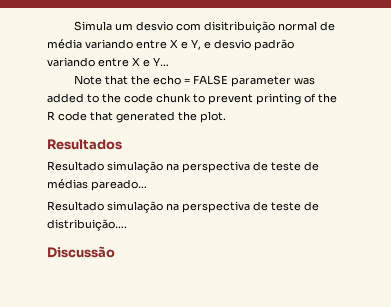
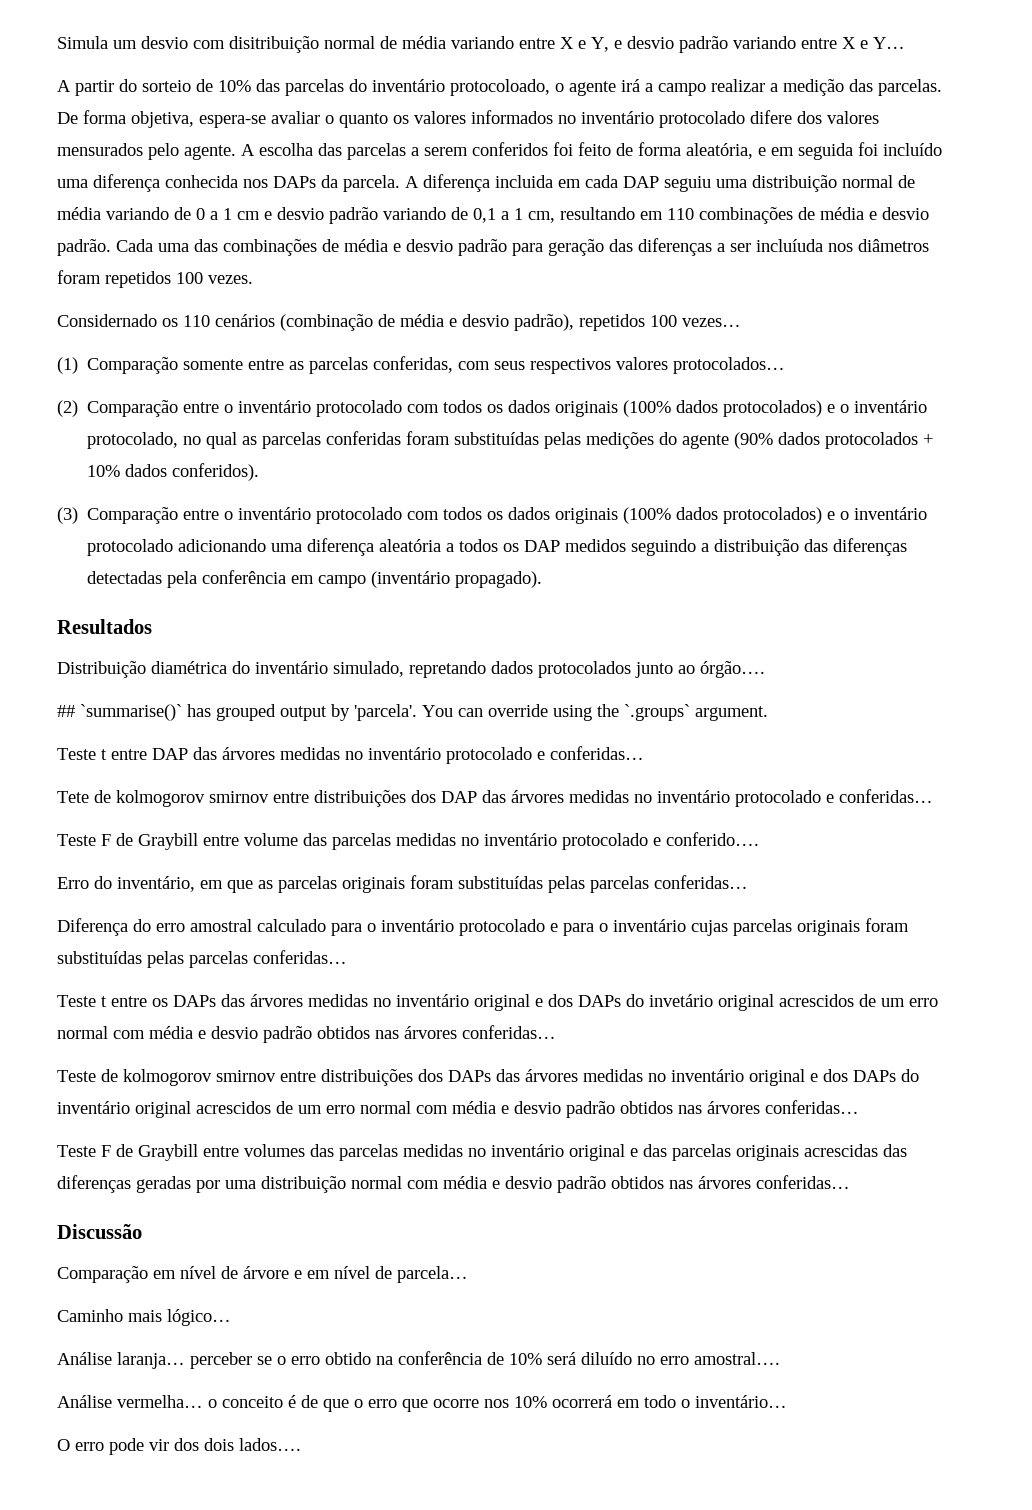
[74,75,316,87] [47,93,337,105] [47,111,226,123] [47,139,122,150] [47,161,319,173] [47,179,147,191] [47,201,319,213] [47,219,127,231] [47,246,115,258] Note that the echo = FALSE parameter was added to the code chunk to prevent printing of the R code that generated the plot. // Resultados // Resultado simulação na perspectiva de teste de médias pareado… // Resultado simulação na perspectiva de teste de distribuição…. // Discussão -> [57,79,942,96] [57,110,879,128] [57,142,942,160] [57,174,915,192] [57,207,929,224] [57,238,929,256] [57,270,253,288] [57,314,741,331] [57,356,786,374] [57,400,928,417] [87,431,934,449] [87,463,260,481] [57,507,928,524] [87,538,908,556] [87,570,543,588] [57,619,152,634] [57,661,765,678] [57,704,768,721] [57,746,644,764] [57,789,933,807] [57,832,759,850] [57,875,748,893] [57,918,909,936] [57,950,347,968] [57,994,938,1011] [57,1025,556,1043] [57,1069,919,1086] [57,1100,859,1118] [57,1144,907,1161] [57,1175,850,1193] [57,1224,142,1239] [57,1266,468,1283] [57,1309,231,1326] [57,1351,780,1369] [57,1395,787,1412] [57,1438,301,1455] A partir do sorteio de 10% das parcelas do inventário protocoloado, o agente irá a campo realizar a medição das parcelas. De forma objetiva, espera-se avaliar o quanto os valores informados no inventário protocolado difere dos valores mensurados pelo agente. A escolha das parcelas a serem conferidos foi feito de forma aleatória, e em seguida foi incluído uma diferença conhecida nos DAPs da parcela. A diferença incluida em cada DAP seguiu uma distribuição normal de média variando de 0 a 1 cm e desvio padrão variando de 0,1 a 1 cm, resultando em 110 combinações de média e desvio padrão. Cada uma das combinações de média e desvio padrão para geração das diferenças a ser incluíuda nos diâmetros foram repetidos 100 vezes. // Considernado os 110 cenários (combinação de média e desvio padrão), repetidos 100 vezes… // (1) Comparação somente entre as parcelas conferidas, com seus respectivos valores protocolados… // (2) Comparação entre o inventário protocolado com todos os dados originais (100% dados protocolados) e o inventário protocolado, no qual as parcelas conferidas foram substituídas pelas medições do agente (90% dados protocolados + 10% dados conferidos). // (3) Comparação entre o inventário protocolado com todos os dados originais (100% dados protocolados) e o inventário protocolado adicionando uma diferença aleatória a todos os DAP medidos seguindo a distribuição das diferenças detectadas pela conferência em campo (inventário propagado). // Resultados // Distribuição diamétrica do inventário simulado, repretando dados protocolados junto ao órgão…. // ## `summarise()` has grouped output by 'parcela'. You can override using the `.groups` argument. // Teste t entre DAP das árvores medidas no inventário protocolado e conferidas… // Tete de kolmogorov smirnov entre distribuições dos DAP das árvores medidas no inventário protocolado e conferidas… // Teste F de Graybill entre volume das parcelas medidas no inventário protocolado e conferido…. // Erro do inventário, em que as parcelas originais foram substituídas pelas parcelas conferidas… // Diferença do erro amostral calculado para o inventário protocolado e para o inventário cujas parcelas originais foram substituídas pelas parcelas conferidas… // Teste t entre os DAPs das árvores medidas no inventário original e dos DAPs do invetário original acrescidos de um erro normal com média e desvio padrão obtidos nas árvores conferidas… // Teste de kolmogorov smirnov entre distribuições dos DAPs das árvores medidas no inventário original e dos DAPs do inventário original acrescidos de um erro normal com média e desvio padrão obtidos nas árvores conferidas… // Teste F de Graybill entre volumes das parcelas medidas no inventário original e das parcelas originais acrescidas das diferenças geradas por uma distribuição normal com média e desvio padrão obtidos nas árvores conferidas… // Discussão // Comparação em nível de árvore e em nível de parcela… // Caminho mais lógico… // Análise laranja… perceber se o erro obtido na conferência de 10% será diluído no erro amostral…. // Análise vermelha… o conceito é de que o erro que ocorre nos 10% ocorrerá em todo o inventário… // O erro pode vir dos dois lados….

